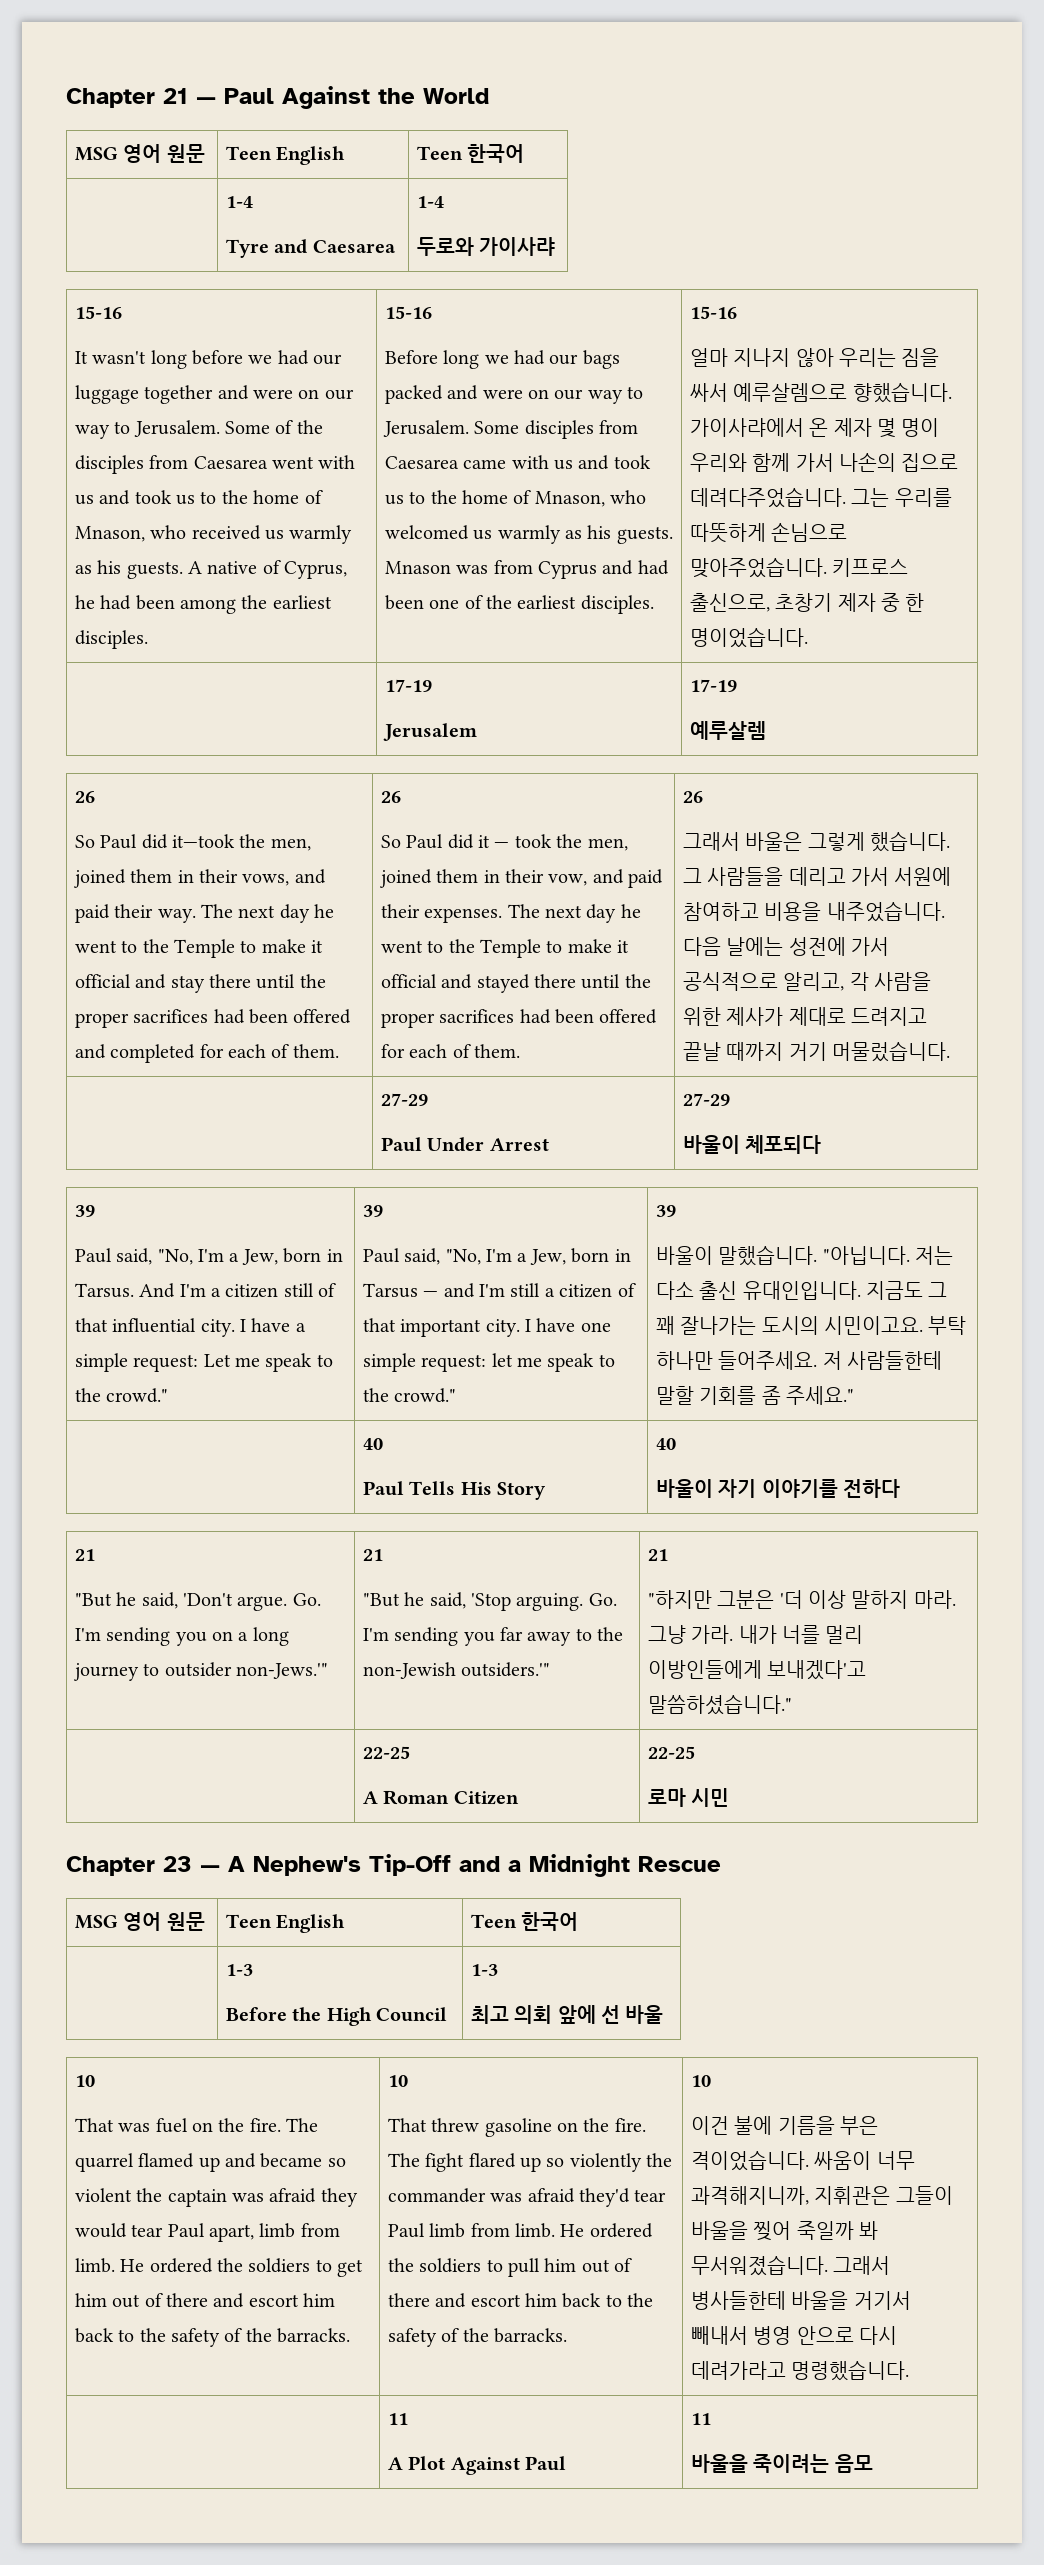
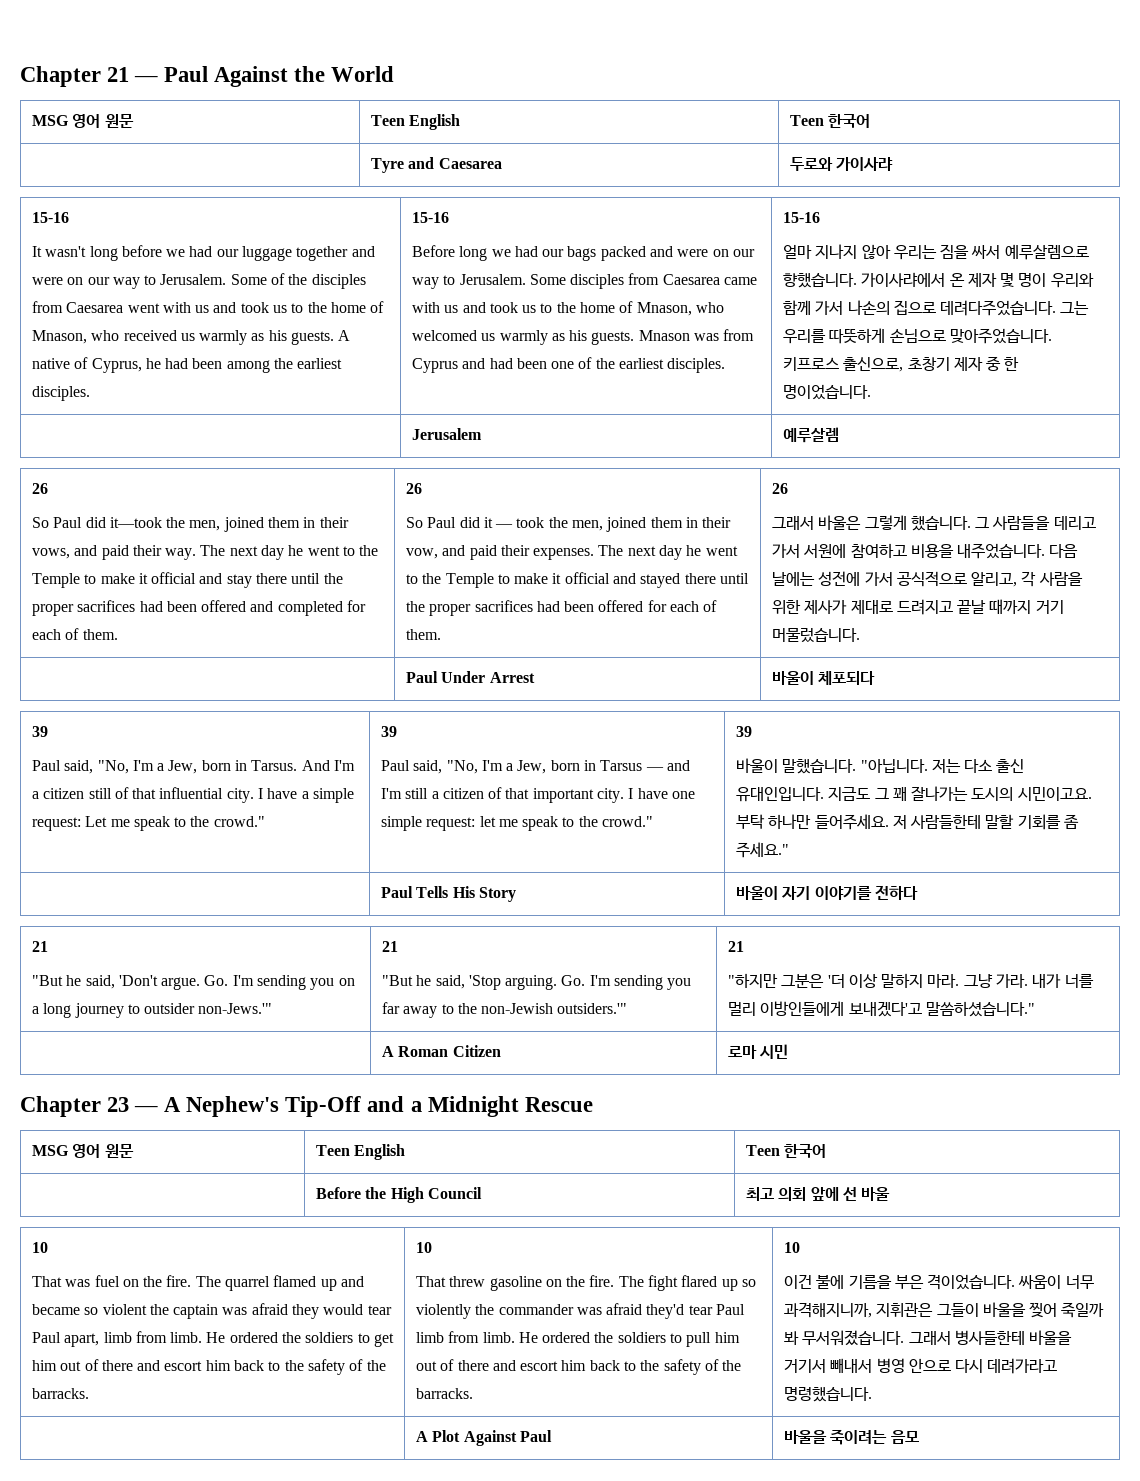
[225,196,253,208] 1-4 // -> (871, 121) none
[416,196,444,208] 1-4 // -> (502, 163) none
[384,679,432,692] 17-19 // -> (871, 392) none
[689,679,737,692] 17-19 // -> (482, 434) none
[380,1093,428,1106] 27-29 // -> (860, 635) none
[682,1093,730,1106] 27-29 // -> (535, 677) none
[362,1438,383,1450] 40 // -> (789, 850) none
[655,1438,676,1450] 40 // -> (516, 894) none
[362,1746,410,1759] 22-25 // -> (1035, 1009) none
[647,1746,695,1759] 22-25 // -> (501, 1051) none
[225,1964,253,1976] 1-3 // -> (827, 1151) none
[470,1964,498,1976] 1-3 // -> (482, 1193) none
[387,2413,408,2425] 11 // -> (872, 1394) none
[690,2413,711,2425] 11 // -> (552, 1436) none

